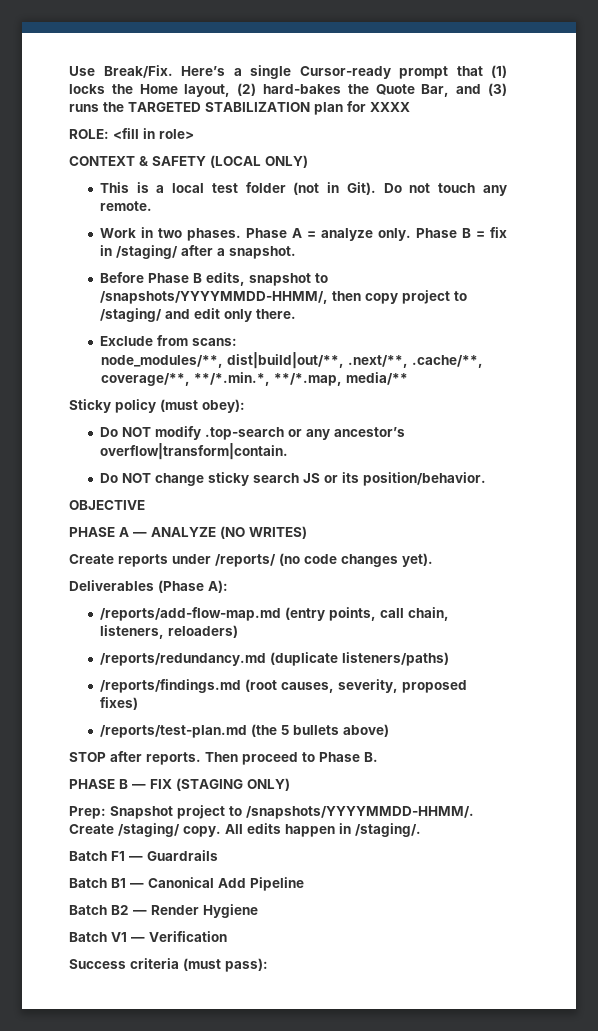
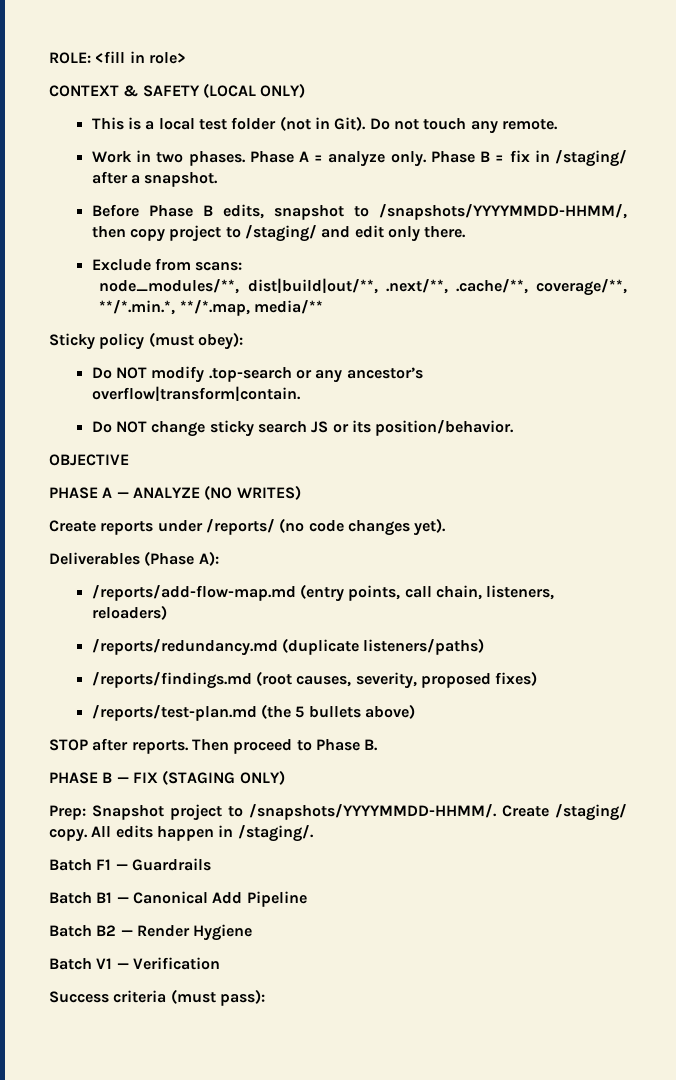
[69,65,507,79] [69,83,508,97] [69,101,410,115] Use Break/Fix. Here’s a single Cursor-ready prompt that (1) locks the Home layout, (2) hard-bakes the Quote Bar, and (3) runs the TARGETED STABILIZATION plan for XXXX // -> (49, 58) none

